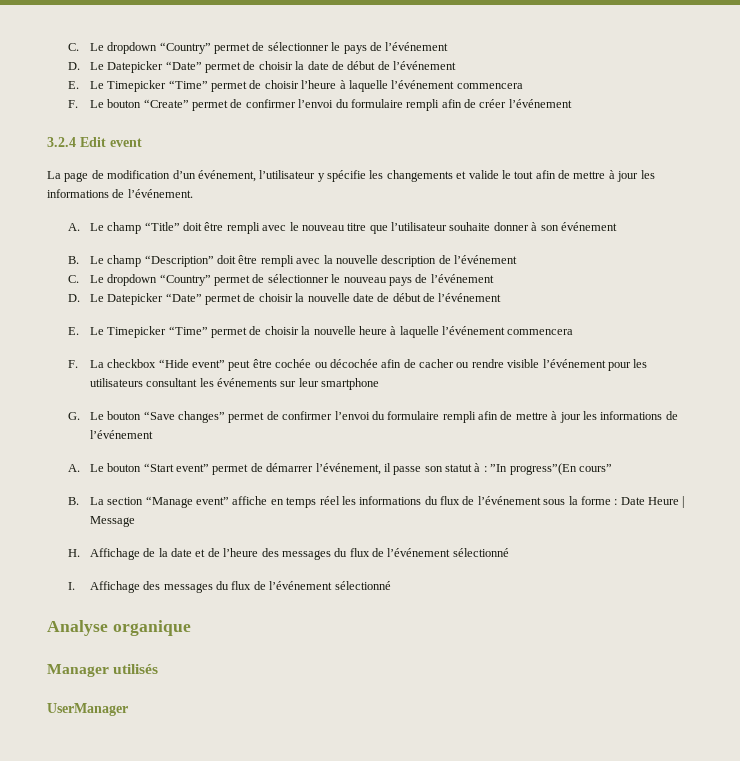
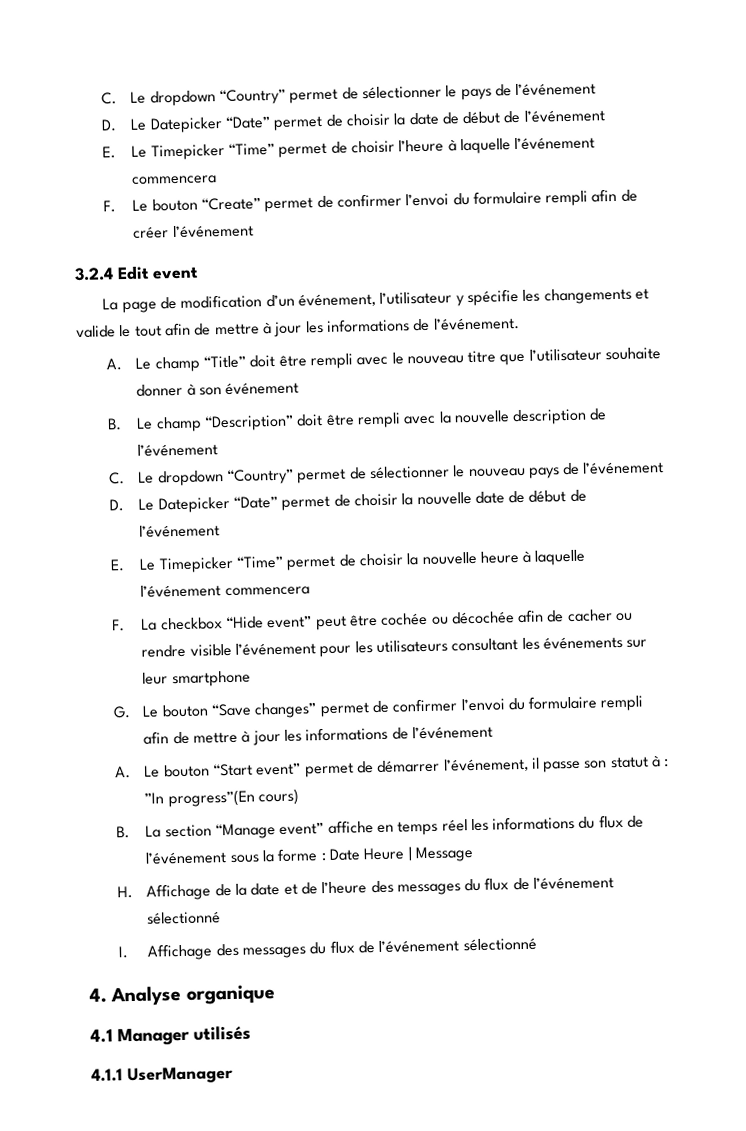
[578,464,612,472] cours” -> [257,788,299,806] cours)
(391, 585) none -> [89,987,107,1003] 4.
(191, 628) none -> [90,1028,113,1043] 4.1
(159, 669) none -> [91,1068,123,1082] 4.1.1

